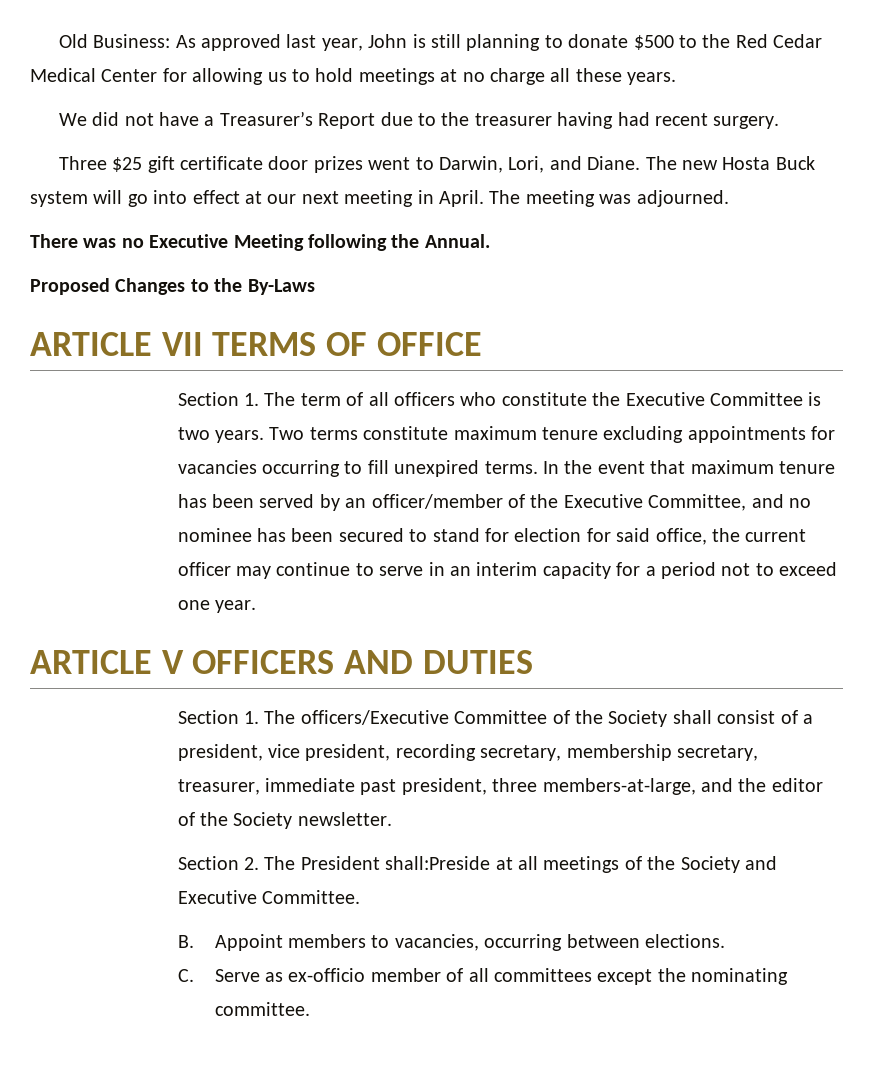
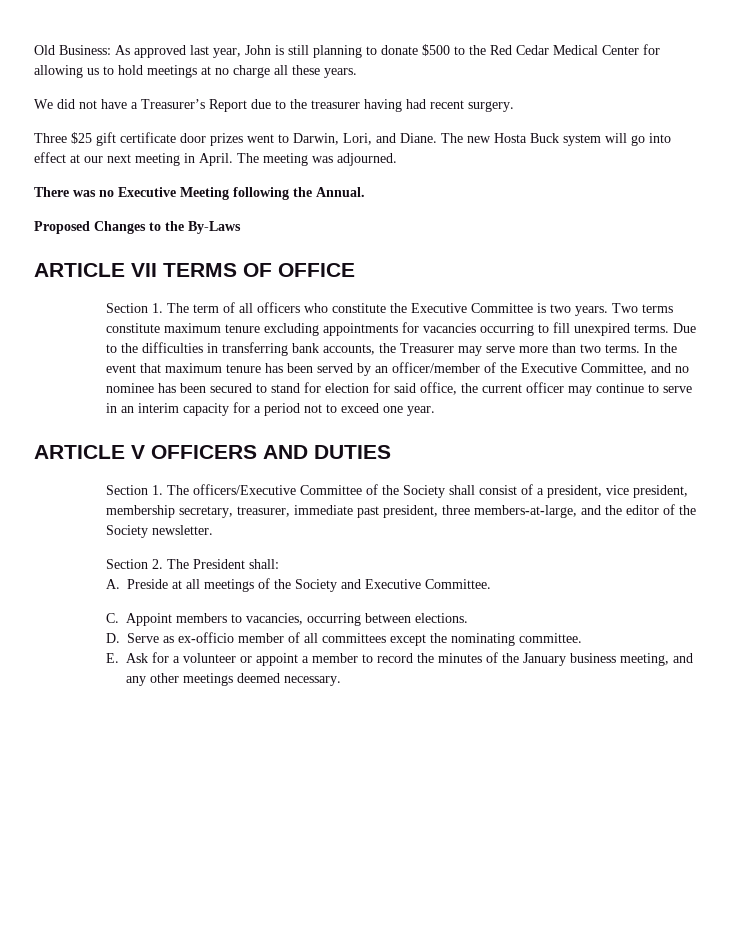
(538, 467) none -> [672,323,696,333] [105,342,640,356] Due to the difficulties in transferring bank accounts, the Treasurer may serve more than two terms.
[395,744,562,761] recording secretary, -> (688, 491) none
[385,856,491,870] shall:Preside -> [248,559,279,569] [105,579,168,589] shall: // A. Preside
[177,935,194,948] B. -> [105,613,119,623] C.
[177,969,194,982] C. -> [105,633,120,643] D.
(310, 1009) none -> [105,652,693,666] [125,673,341,686] // E. Ask for a volunteer or appoint a member to record the minutes of the January business meeting, and any other meetings deemed necessary.

